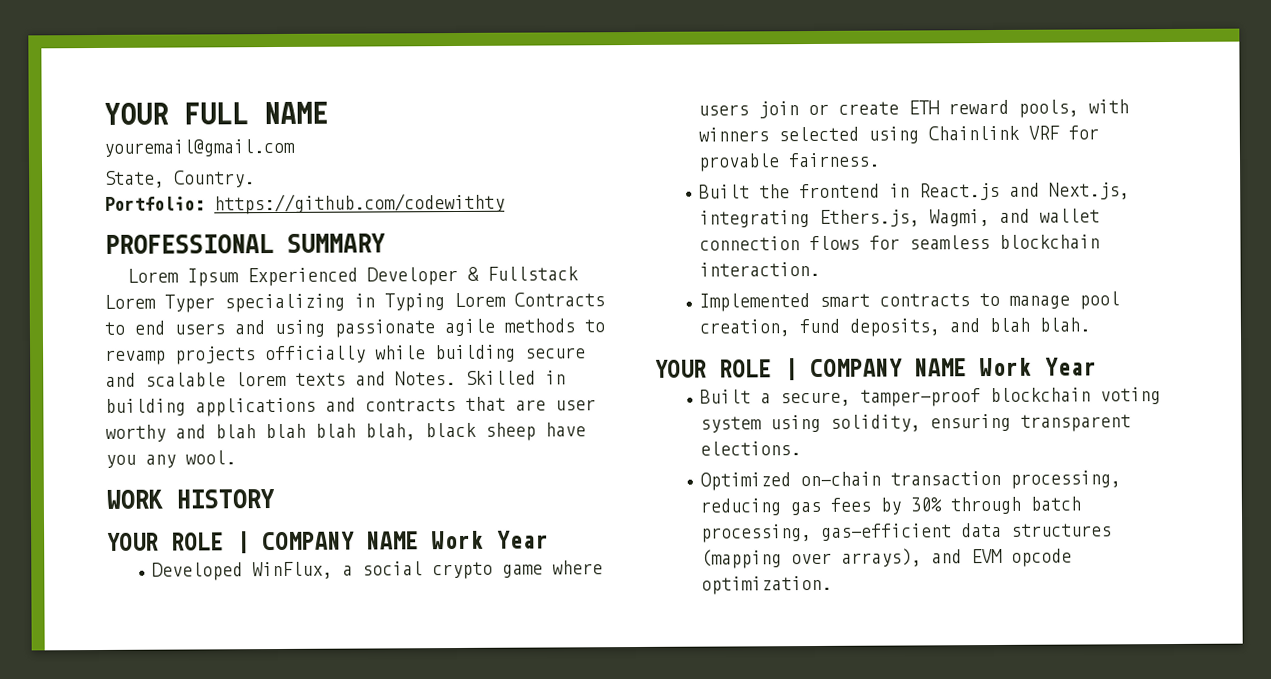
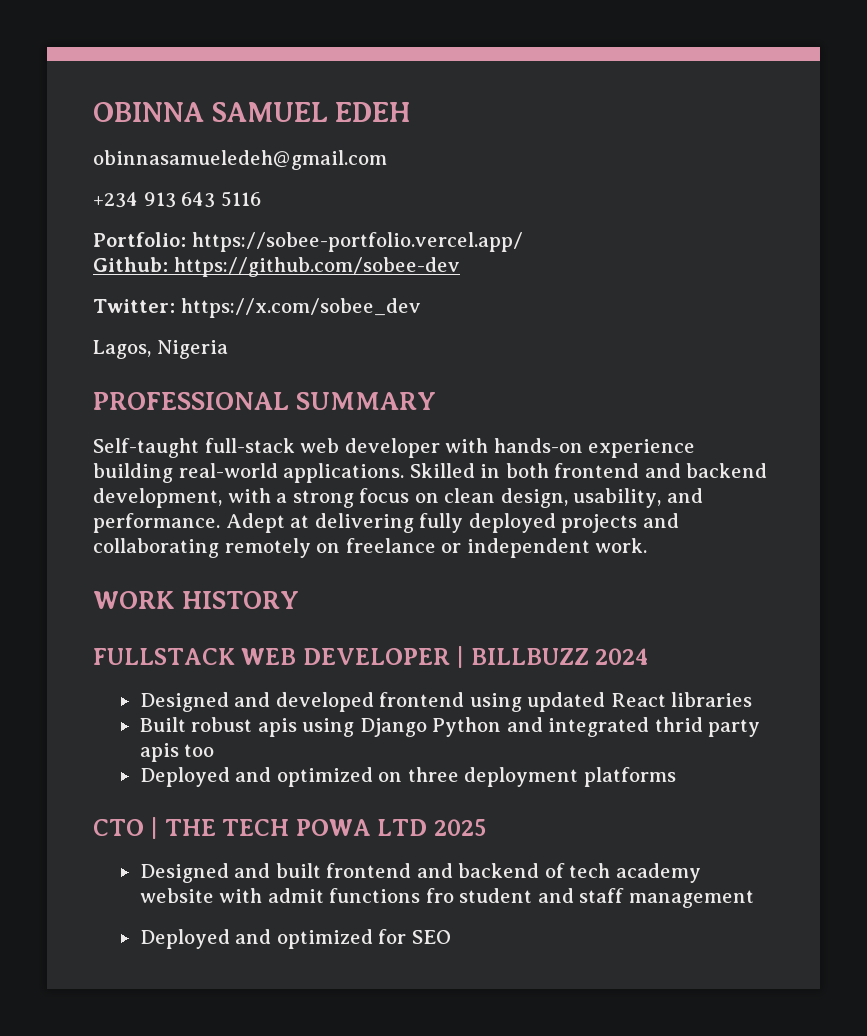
[103,101,328,125] [103,138,295,157] [104,170,255,188] [104,192,505,215] [104,233,386,254] [126,266,579,287] [104,292,605,313] [104,318,605,338] [105,344,586,365] [105,370,566,387] [105,396,596,417] [105,422,586,442] [105,450,236,468] [105,489,275,509] [106,530,549,554] [152,560,604,581] [698,99,1130,119] [698,125,1100,144] [698,152,881,172] [699,182,1131,201] [699,208,1101,228] [699,234,1101,251] [699,261,821,277] [699,291,1121,312] [699,317,1091,337] [654,357,1097,381] [700,387,1162,407] [700,413,1132,433] [700,441,802,456] [700,470,1122,491] [700,496,1082,516] [701,522,1113,543] [701,548,1073,569] [701,575,833,595] YOUR FULL NAME // youremail@gmail.com // State, Country. // Portfolio: https://github.com/codewithty // PROFESSIONAL SUMMARY // Lorem Ipsum Experienced Developer & Fullstack Lorem Typer specializing in Typing Lorem Contracts to end users and using passionate agile methods to revamp projects officially while building secure and scalable lorem texts and Notes. Skilled in building applications and contracts that are user worthy and blah blah blah blah, black sheep have you any wool. // WORK HISTORY // YOUR ROLE | COMPANY NAME Work Year // Developed WinFlux, a social crypto game where users join or create ETH reward pools, with winners selected using Chainlink VRF for provable fairness. // Built the frontend in React.js and Next.js, integrating Ethers.js, Wagmi, and wallet connection flows for seamless blockchain interaction. // Implemented smart contracts to manage pool creation, fund deposits, and blah blah. // YOUR ROLE | COMPANY NAME Work Year // Built a secure, tamper-proof blockchain voting system using solidity, ensuring transparent elections. // Optimized on-chain transaction processing, reducing gas fees by 30% through batch processing, gas-efficient data structures (mapping over arrays), and EVM opcode optimization. -> [93,102,411,122] [93,150,387,170] [93,191,261,208] [93,232,523,252] [93,257,460,277] [93,298,421,318] [93,340,228,359] [93,392,437,410] [93,438,696,458] [93,463,768,483] [93,488,703,508] [93,513,679,533] [93,538,648,558] [93,591,300,609] [93,646,649,668] [139,692,753,712] [139,717,761,737] [139,743,215,762] [139,767,676,787] [93,817,486,839] [139,863,701,883] [139,888,754,908] [139,929,451,949] OBINNA SAMUEL EDEH // obinnasamueledeh@gmail.com // +234 913 643 5116 // Portfolio: https://sobee-portfolio.vercel.app/ // Github: https://github.com/sobee-dev // Twitter: https://x.com/sobee_dev // Lagos, Nigeria // PROFESSIONAL SUMMARY // Self-taught full-stack web developer with hands-on experience building real-world applications. Skilled in both frontend and backend development, with a strong focus on clean design, usability, and performance. Adept at delivering fully deployed projects and collaborating remotely on freelance or independent work. // WORK HISTORY // FULLSTACK WEB DEVELOPER | BILLBUZZ 2024 // Designed and developed frontend using updated React libraries // Built robust apis using Django Python and integrated thrid party apis too // Deployed and optimized on three deployment platforms // CTO | THE TECH POWA LTD 2025 // Designed and built frontend and backend of tech academy website with admit functions fro student and staff management // Deployed and optimized for SEO

